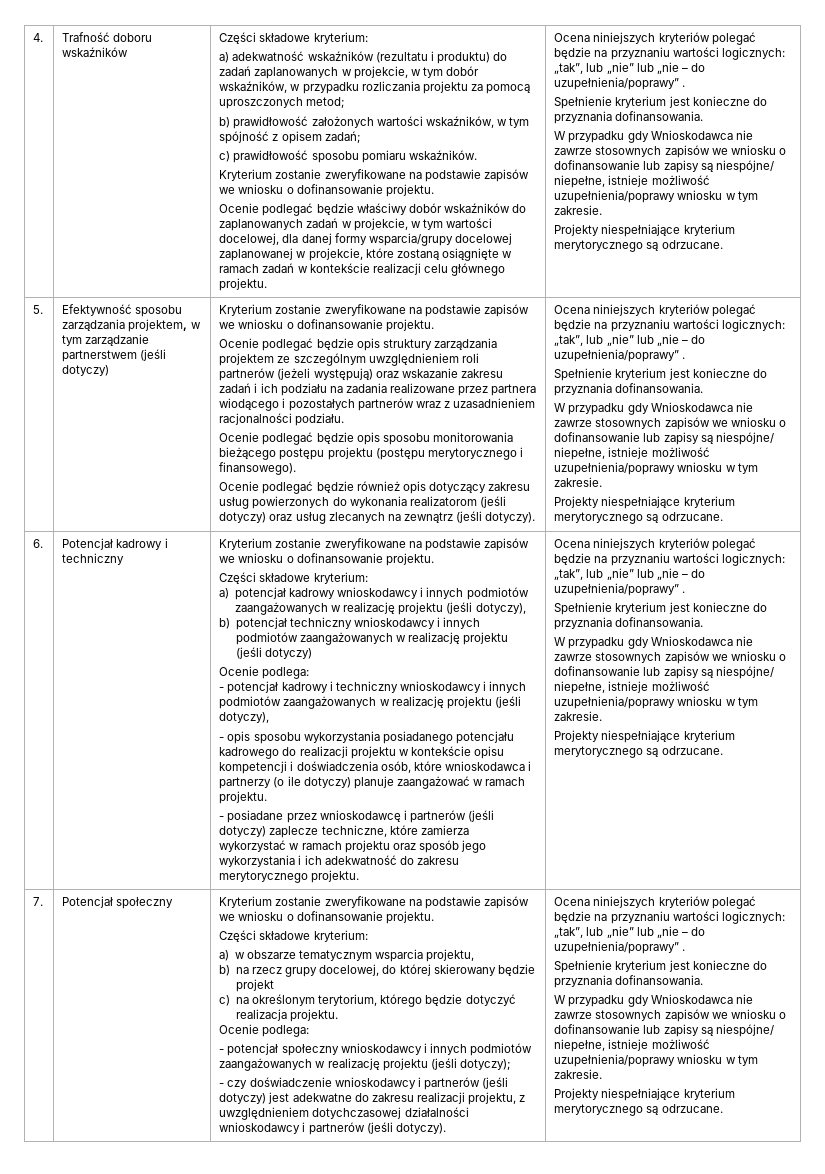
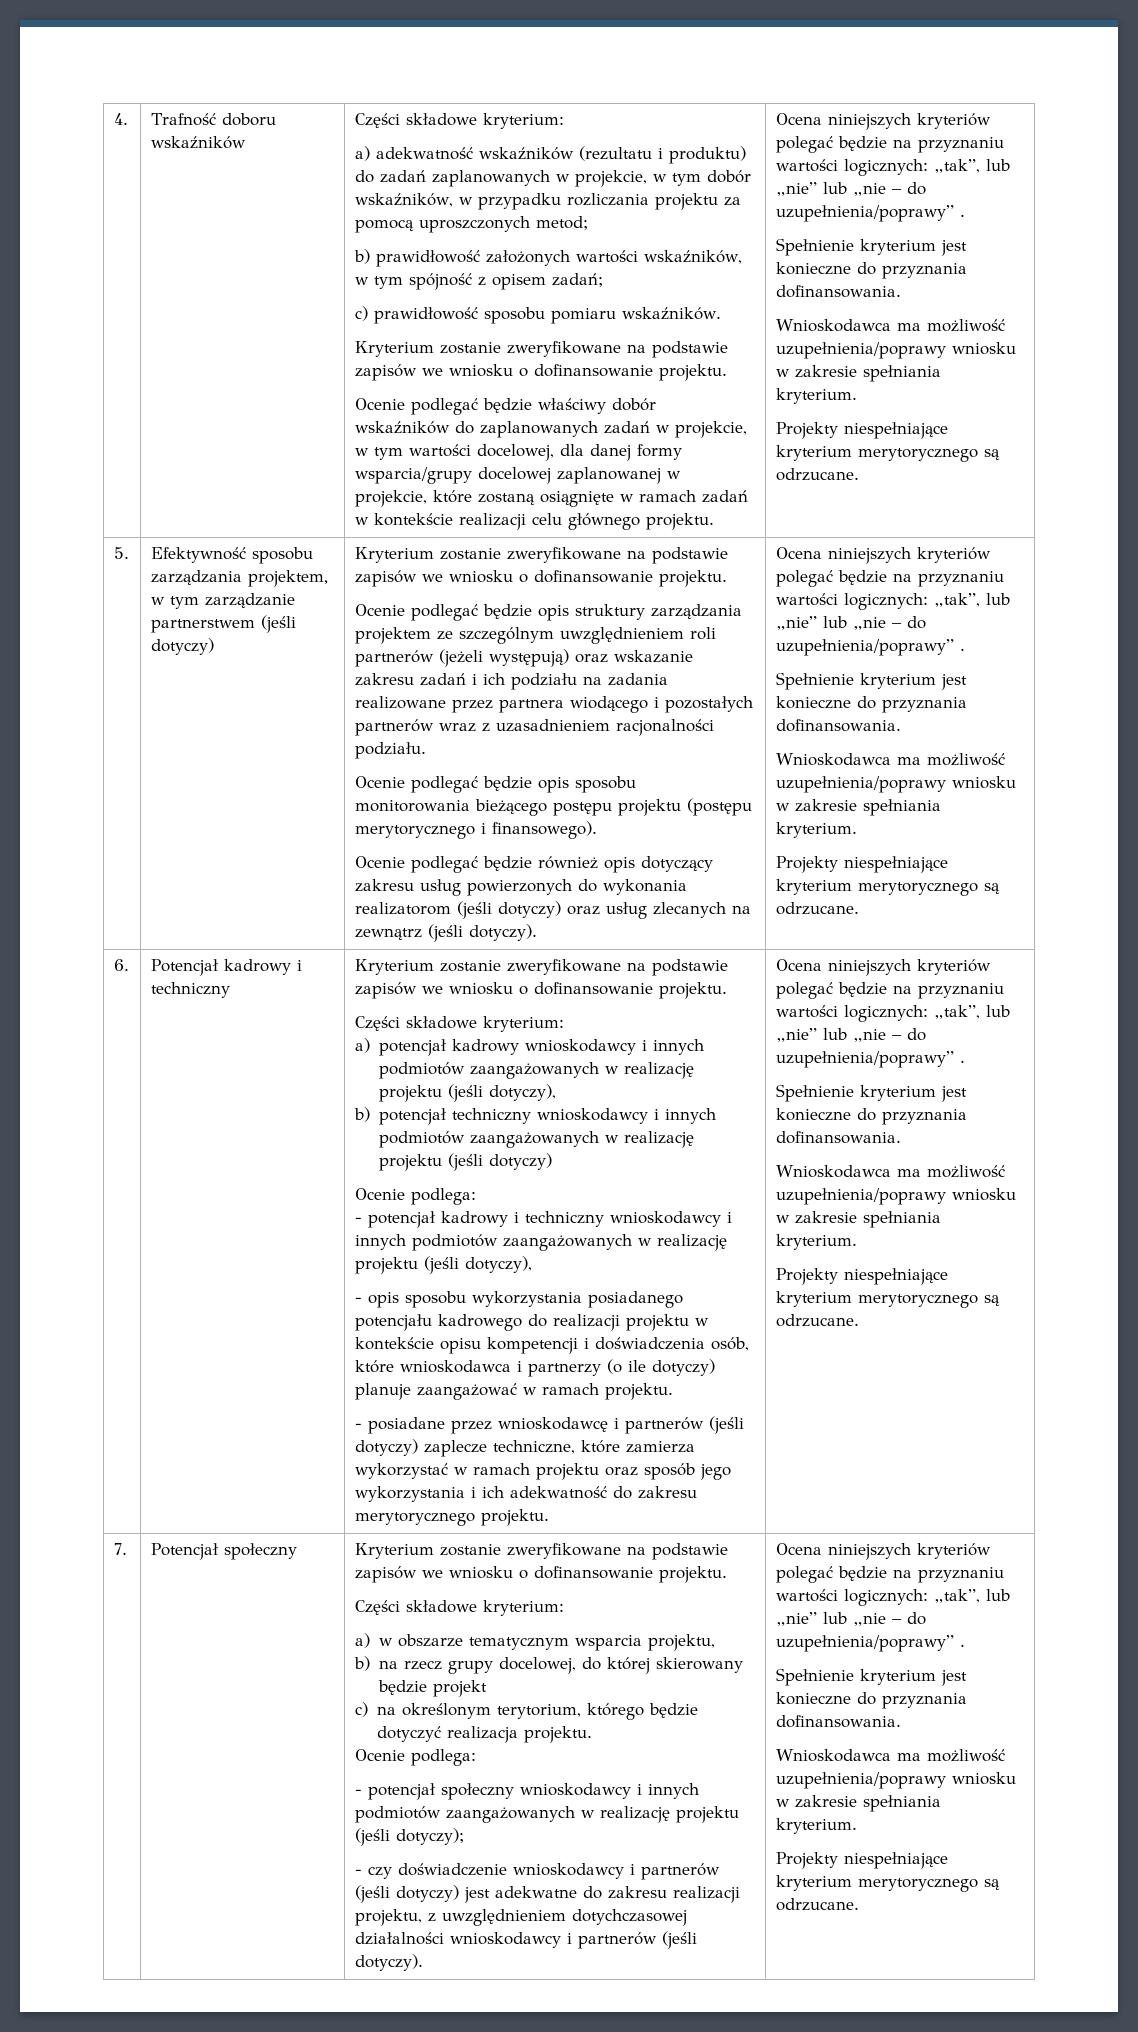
[554,130,753,143] [554,145,786,158] [554,160,774,173] [554,175,710,188] [554,190,758,203] [554,205,603,215] W przypadku gdy Wnioskodawca nie zawrze stosownych zapisów we wniosku o dofinansowanie lub zapisy są niespójne/ niepełne, istnieje możliwość uzupełnienia/poprawy wniosku w tym zakresie. -> [775,319,1005,332] [775,342,1016,359] [775,365,941,382] [775,388,857,404] Wnioskodawca ma możliwość uzupełnienia/poprawy wniosku w zakresie spełniania kryterium.
[554,402,753,415] [554,417,786,430] [554,432,774,445] [554,447,710,460] [554,462,758,475] [554,477,603,487] W przypadku gdy Wnioskodawca nie zawrze stosownych zapisów we wniosku o dofinansowanie lub zapisy są niespójne/ niepełne, istnieje możliwość uzupełnienia/poprawy wniosku w tym zakresie. -> [775,753,1005,766] [775,776,1016,793] [775,799,941,816] [775,822,857,838] Wnioskodawca ma możliwość uzupełnienia/poprawy wniosku w zakresie spełniania kryterium.
[554,636,753,649] [554,651,786,664] [554,666,774,679] [554,681,710,694] [554,696,758,709] [554,711,603,721] W przypadku gdy Wnioskodawca nie zawrze stosownych zapisów we wniosku o dofinansowanie lub zapisy są niespójne/ niepełne, istnieje możliwość uzupełnienia/poprawy wniosku w tym zakresie. -> [775,1165,1005,1178] [775,1188,1016,1205] [775,1211,941,1228] [775,1234,857,1250] Wnioskodawca ma możliwość uzupełnienia/poprawy wniosku w zakresie spełniania kryterium.
[554,994,753,1007] [554,1009,786,1022] [554,1024,774,1037] [554,1039,710,1052] [554,1054,758,1067] [554,1069,603,1079] W przypadku gdy Wnioskodawca nie zawrze stosownych zapisów we wniosku o dofinansowanie lub zapisy są niespójne/ niepełne, istnieje możliwość uzupełnienia/poprawy wniosku w tym zakresie. -> [775,1749,1005,1762] [775,1772,1016,1789] [775,1795,941,1812] [775,1818,857,1834] Wnioskodawca ma możliwość uzupełnienia/poprawy wniosku w zakresie spełniania kryterium.

